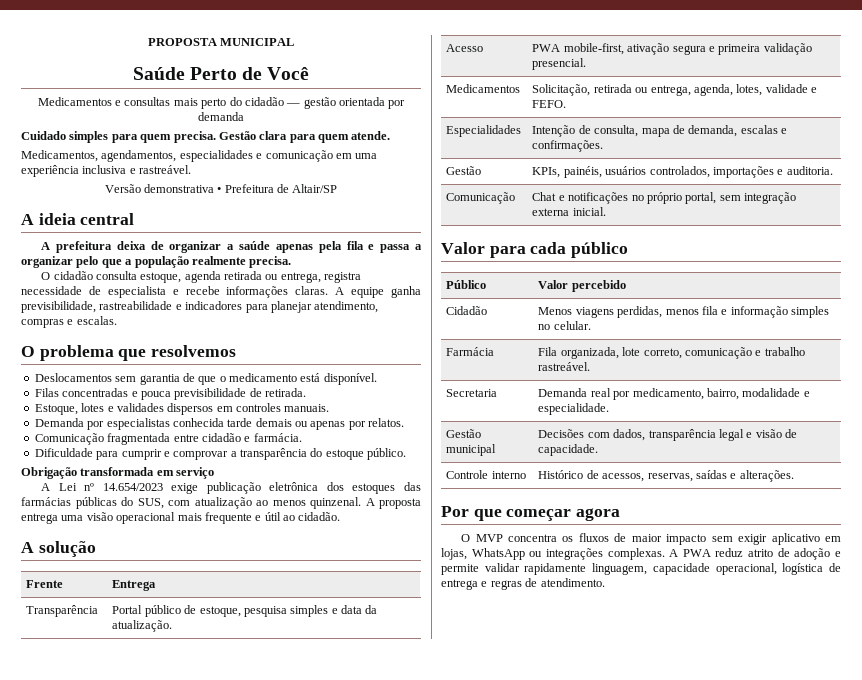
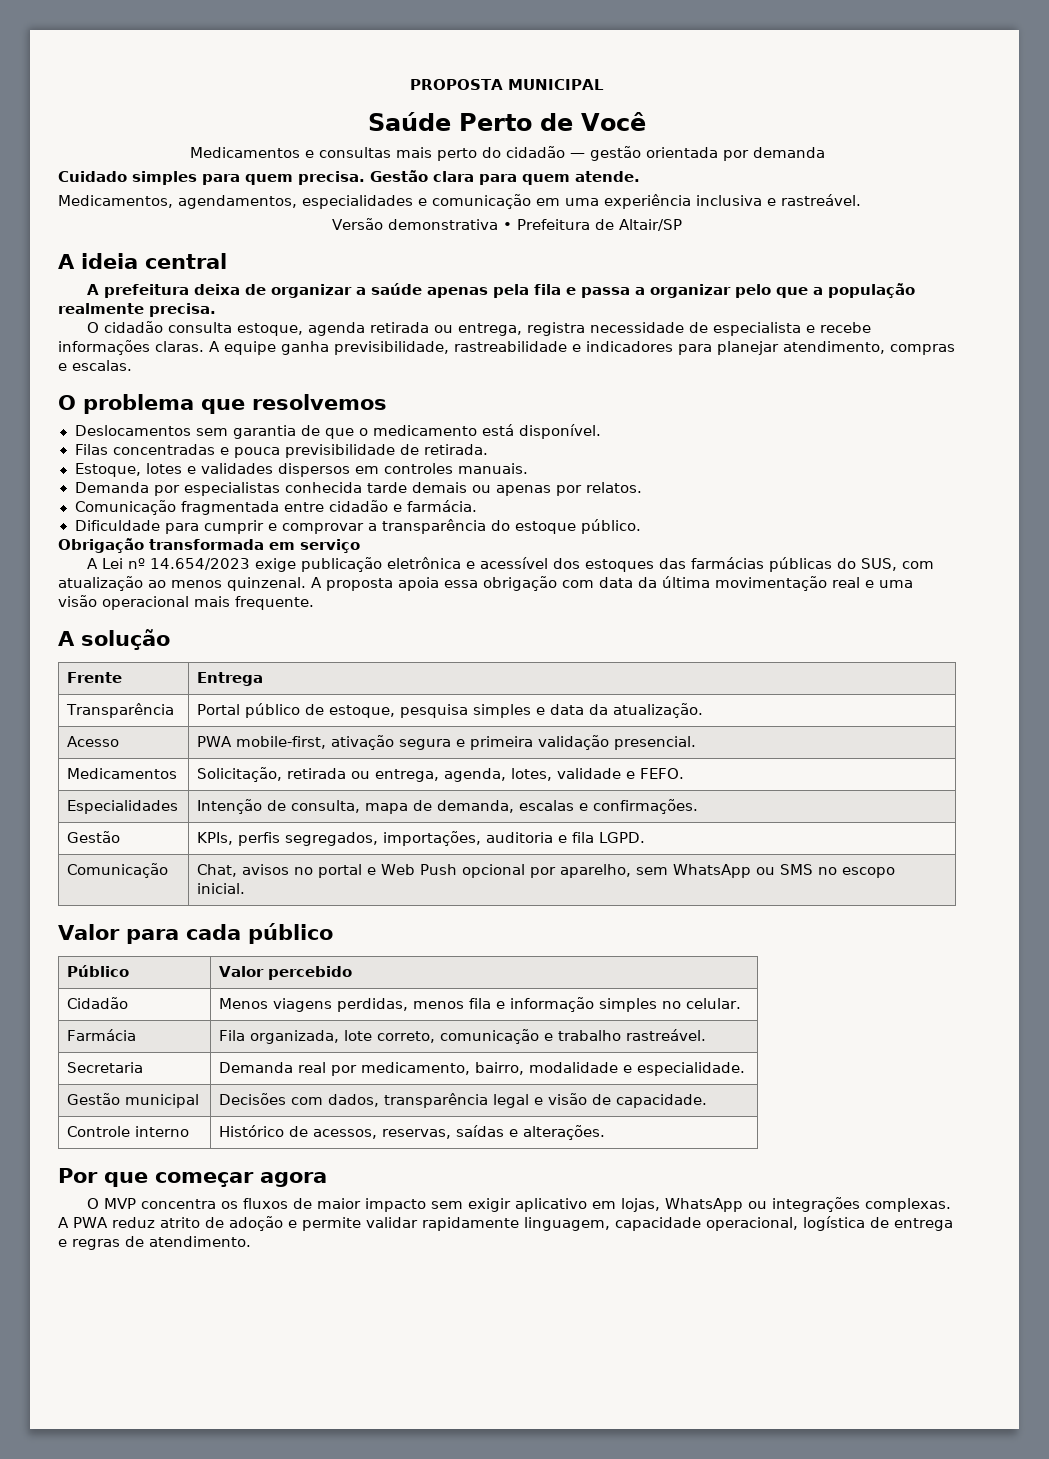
(319, 486) none -> [466,557,549,569] e acessível
[21,512,341,524] entrega uma visão operacional mais frequente e útil ao cidadão. -> [398,576,913,591] [58,595,314,610] apoia essa obrigação com data da última movimentação real e uma visão operacional mais frequente.
[563,166,833,178] [446,192,516,204] [532,192,797,204] [532,208,570,216] painéis, usuários controlados, importações e auditoria. // Comunicação | Chat e notificações no próprio portal, sem integração externa -> [238,831,646,846] [67,863,169,878] [197,864,896,878] perfis segregados, importações, auditoria e fila LGPD. // Comunicação | Chat, avisos no portal e Web Push opcional por aparelho, sem WhatsApp ou SMS no escopo

